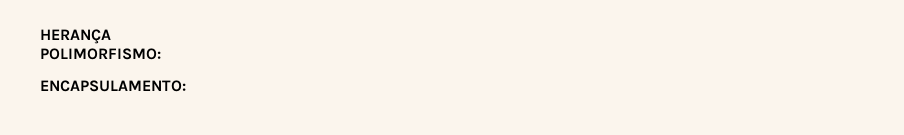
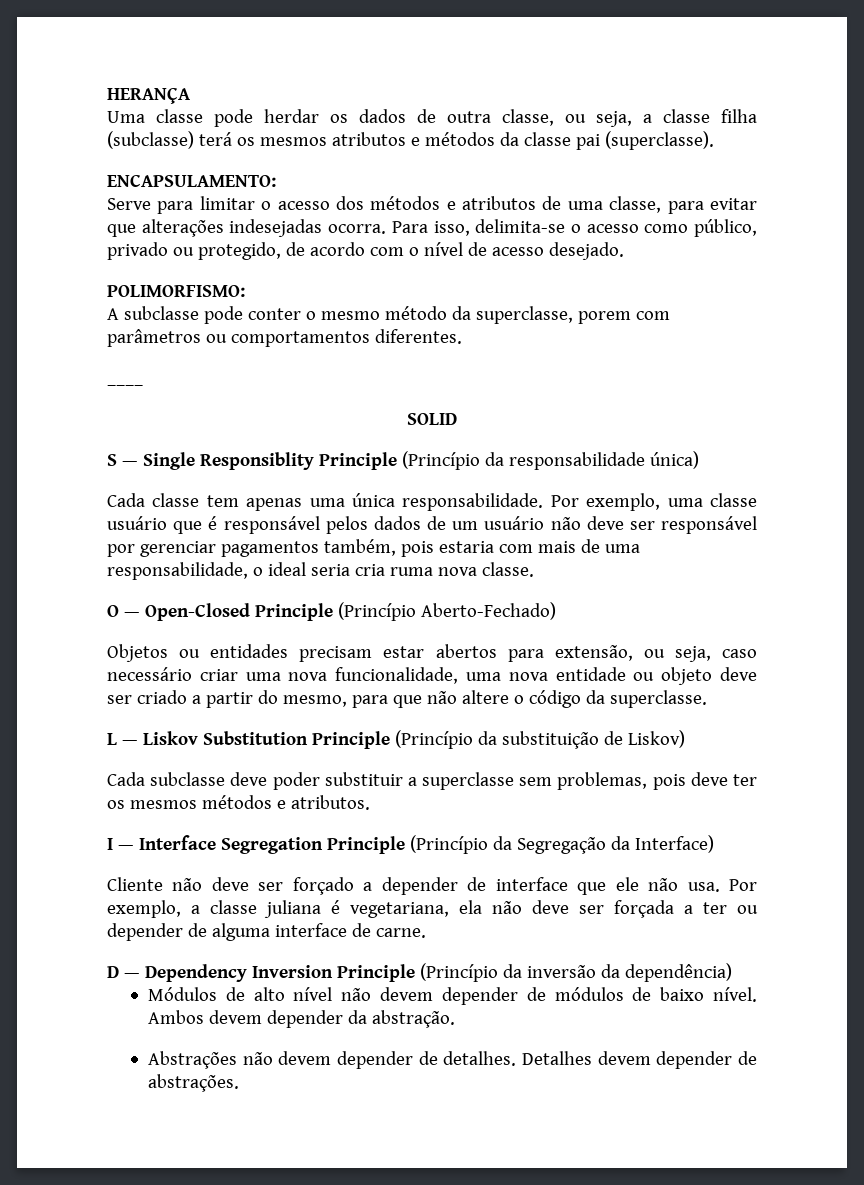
[40,48,161,60] [40,80,186,92] POLIMORFISMO: // ENCAPSULAMENTO: -> [107,109,757,127] [107,131,714,150] [107,174,276,187] [107,196,758,214] [107,219,757,237] [107,242,624,260] [107,285,245,297] [107,306,670,324] [107,329,462,347] [107,384,143,386] [407,413,457,425] [107,451,699,470] [107,493,757,511] [107,516,757,534] [107,539,640,557] [107,562,534,580] [107,602,556,621] [107,644,758,662] [107,667,757,685] [107,690,707,708] [107,730,685,749] [107,772,757,790] [107,795,370,810] [107,835,714,854] [107,877,757,895] [107,900,758,918] [107,923,426,941] [107,963,732,982] [147,987,757,1005] [147,1010,455,1028] [147,1051,757,1069] [147,1074,239,1092] Uma classe pode herdar os dados de outra classe, ou seja, a classe filha (subclasse) terá os mesmos atributos e métodos da classe pai (superclasse). // ENCAPSULAMENTO: // Serve para limitar o acesso dos métodos e atributos de uma classe, para evitar que alterações indesejadas ocorra. Para isso, delimita-se o acesso como público, privado ou protegido, de acordo com o nível de acesso desejado. // POLIMORFISMO: // A subclasse pode conter o mesmo método da superclasse, porem com parâmetros ou comportamentos diferentes. // ____ // SOLID // S — Single Responsiblity Principle (Princípio da responsabilidade única) // Cada classe tem apenas uma única responsabilidade. Por exemplo, uma classe usuário que é responsável pelos dados de um usuário não deve ser responsável por gerenciar pagamentos também, pois estaria com mais de uma responsabilidade, o ideal seria cria ruma nova classe. // O — Open-Closed Principle (Princípio Aberto-Fechado) // Objetos ou entidades precisam estar abertos para extensão, ou seja, caso necessário criar uma nova funcionalidade, uma nova entidade ou objeto deve ser criado a partir do mesmo, para que não altere o código da superclasse. // L — Liskov Substitution Principle (Princípio da substituição de Liskov) // Cada subclasse deve poder substituir a superclasse sem problemas, pois deve ter os mesmos métodos e atributos. // I — Interface Segregation Principle (Princípio da Segregação da Interface) // Cliente não deve ser forçado a depender de interface que ele não usa. Por exemplo, a classe juliana é vegetariana, ela não deve ser forçada a ter ou depender de alguma interface de carne. // D — Dependency Inversion Principle (Princípio da inversão da dependência) // Módulos de alto nível não devem depender de módulos de baixo nível. Ambos devem depender da abstração. // Abstrações não devem depender de detalhes. Detalhes devem depender de abstrações.

